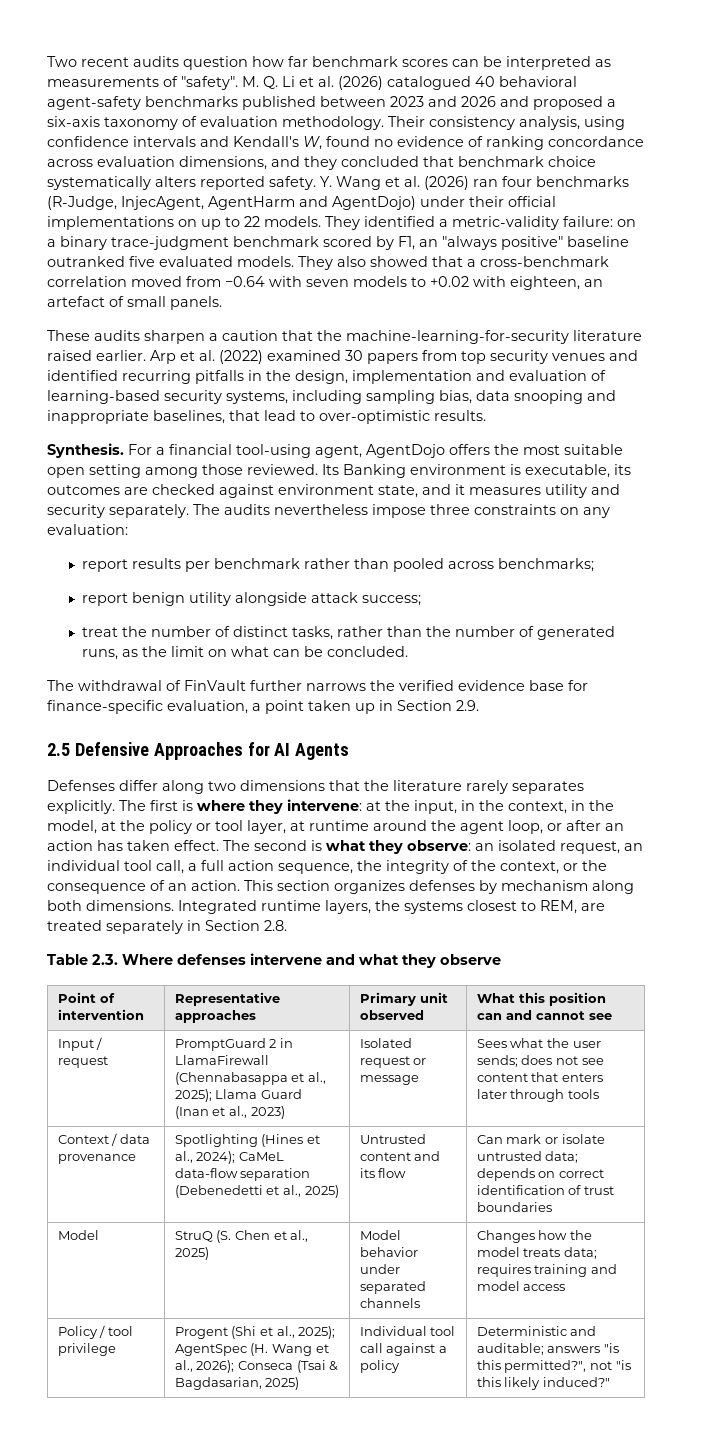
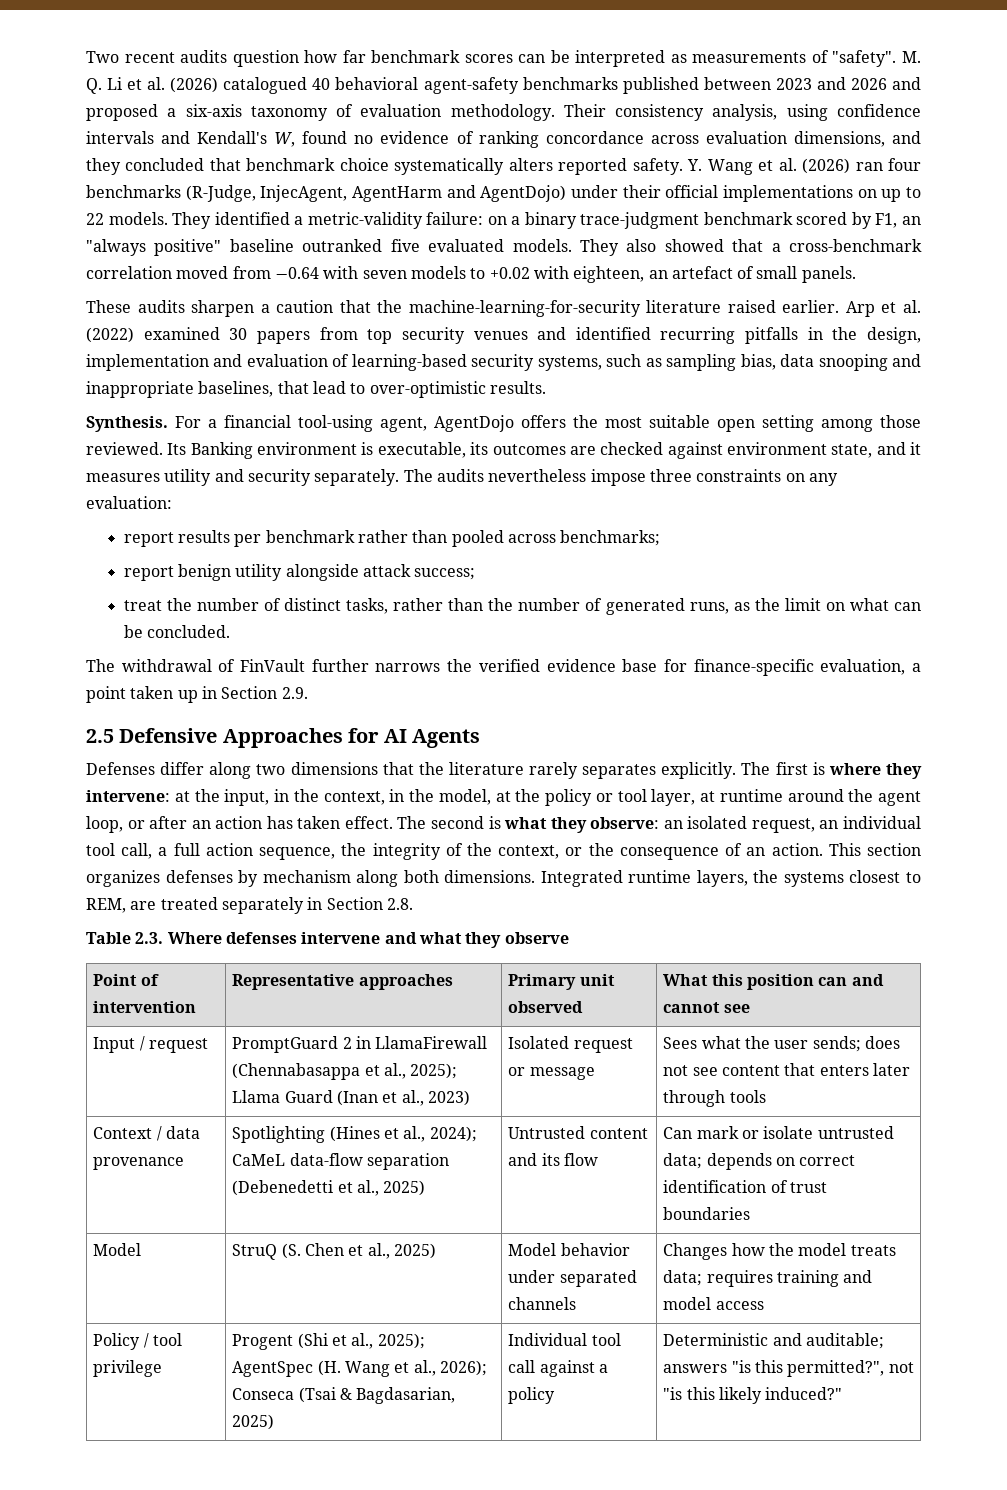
[292,390,362,404] including -> [606,354,662,367] such as

